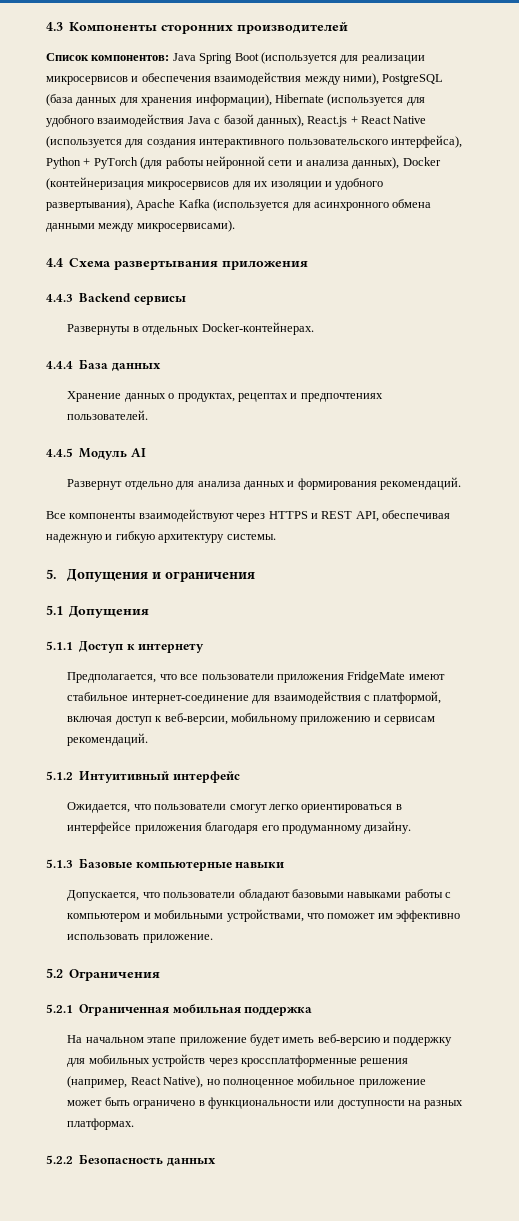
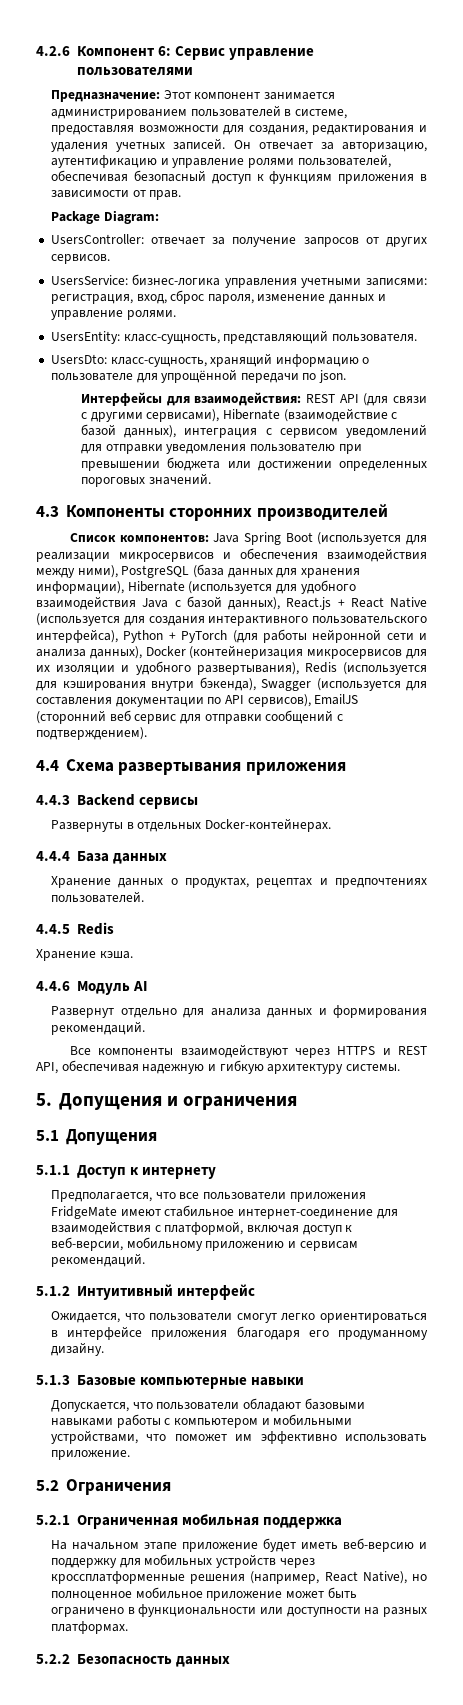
(46, 26) none -> [36,46,314,60] [76,67,193,76] [51,90,335,102] [51,105,347,119] [51,125,427,135] [51,138,427,152] [51,154,391,168] [51,170,427,184] [51,190,182,200] [51,210,159,224] [50,234,427,247] [50,254,110,264] [50,274,427,288] [50,290,386,304] [50,310,176,320] [50,330,417,344] [50,353,370,367] [50,369,347,383] [81,392,427,406] [81,408,398,422] [81,424,427,438] [81,444,362,454] [81,457,427,471] [81,473,211,487] 4.2.6 Компонент 6: Сервис управление пользователями // Предназначение: Этот компонент занимается администрированием пользователей в системе, предоставляя возможности для создания, редактирования и удаления учетных записей. Он отвечает за авторизацию, аутентификацию и управление ролями пользователей, обеспечивая безопасный доступ к функциям приложения в зависимости от прав. // Package Diagram: // UsersController: отвечает за получение запросов от других сервисов. // UsersService: бизнес-логика управления учетными записями: регистрация, вход, сброс пароля, изменение данных и управление ролями. // UsersEntity: класс-сущность, представляющий пользователя. // UsersDto: класс-сущность, хранящий информацию о пользователе для упрощённой передачи по json. // Интерфейсы для взаимодействия: REST API (для связи с другими сервисами), Hibernate (взаимодействие с базой данных), интеграция с сервисом уведомлений для отправки уведомления пользователю при превышении бюджета или достижении определенных пороговых значений. //
[136,199,432,211] [46,220,235,232] Apache Kafka (используется для асинхронного обмена данными между микросервисами). -> [304,662,427,675] [36,677,427,691] [36,694,359,707] [36,710,343,724] [36,727,147,740] Redis (используется для кэширования внутри бэкенда), Swagger (используется для составления документации по API сервисов), EmailJS (сторонний веб сервис для отправки сообщений с подтверждением).
(73, 452) none -> [76,922,114,935] [36,949,133,961] [36,981,70,991] Redis // Хранение кэша. // 4.4.6

